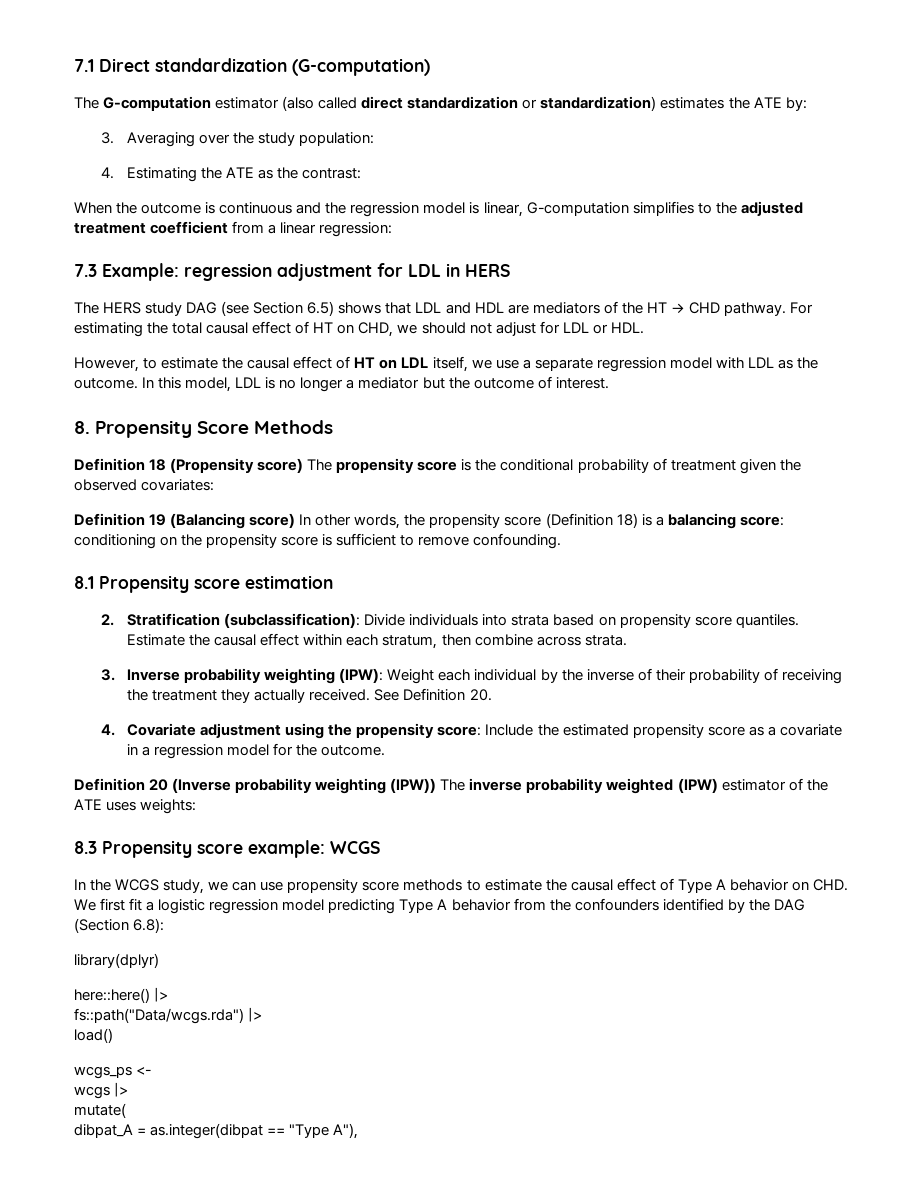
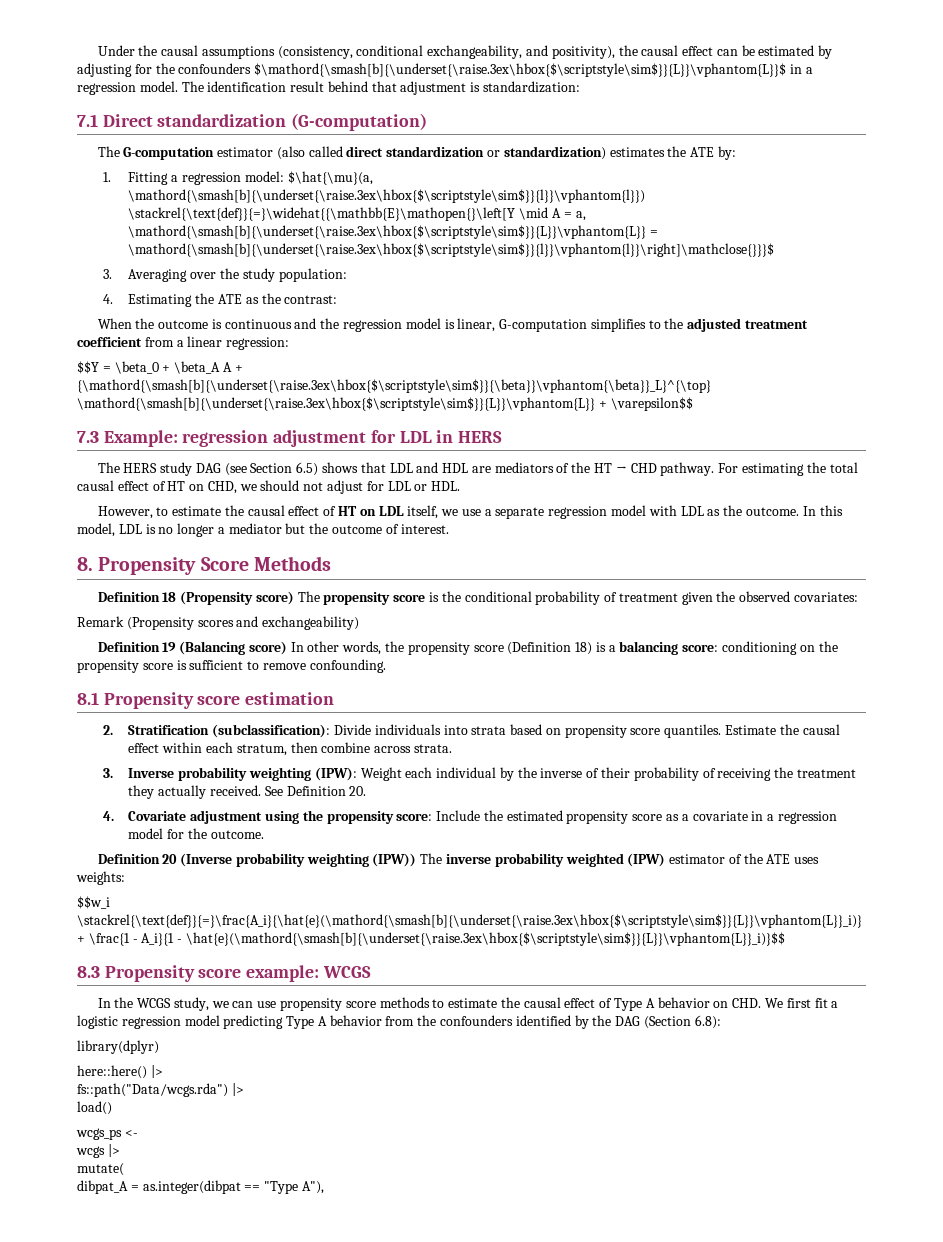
(74, 65) none -> [97,45,833,59] [77,63,813,77] [77,81,581,95] Under the causal assumptions (consistency, conditional exchangeability, and positivity), the causal effect can be estimated by adjusting for the confounders $\mathord{\smash[b]{\underset{\raise.3ex\hbox{$\scriptstyle\sim$}}{L}}\vphantom{L}}$ in a regression model. The identification result behind that adjustment is standardization: //
(807, 104) none -> [102,171,373,185] [128,189,646,203] [128,207,586,221] [128,225,659,239] [128,243,775,257] // 1. Fitting a regression model: $\hat{\mu}(a, \mathord{\smash[b]{\underset{\raise.3ex\hbox{$\scriptstyle\sim$}}{l}}\vphantom{l}}) \stackrel{\text{def}}{=}\widehat{{\mathbb{E}\mathopen{}\left[Y \mid A = a, \mathord{\smash[b]{\underset{\raise.3ex\hbox{$\scriptstyle\sim$}}{L}}\vphantom{L}} = \mathord{\smash[b]{\underset{\raise.3ex\hbox{$\scriptstyle\sim$}}{l}}\vphantom{l}}\right]\mathclose{}}}$
(393, 229) none -> [77,361,243,374] [77,379,711,393] [77,397,693,411] // $$Y = \beta_0 + \beta_A A + {\mathord{\smash[b]{\underset{\raise.3ex\hbox{$\scriptstyle\sim$}}{\beta}}\vphantom{\beta}}_L}^{\top} \mathord{\smash[b]{\underset{\raise.3ex\hbox{$\scriptstyle\sim$}}{L}}\vphantom{L}} + \varepsilon$$
(215, 485) none -> [77,616,360,630] // Remark (Propensity scores and exchangeability)
(197, 806) none -> [77,896,110,909] [77,914,862,928] [77,932,785,946] // $$w_i \stackrel{\text{def}}{=}\frac{A_i}{\hat{e}(\mathord{\smash[b]{\underset{\raise.3ex\hbox{$\scriptstyle\sim$}}{L}}\vphantom{L}}_i)} + \frac{1 - A_i}{1 - \hat{e}(\mathord{\smash[b]{\underset{\raise.3ex\hbox{$\scriptstyle\sim$}}{L}}\vphantom{L}}_i)}$$

